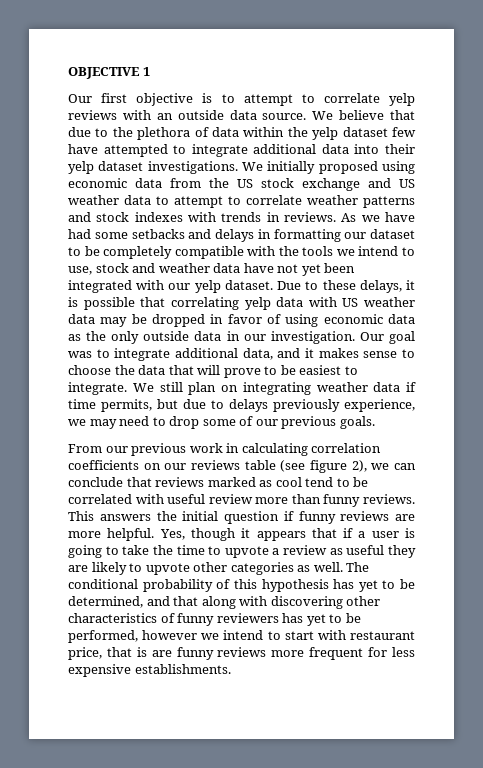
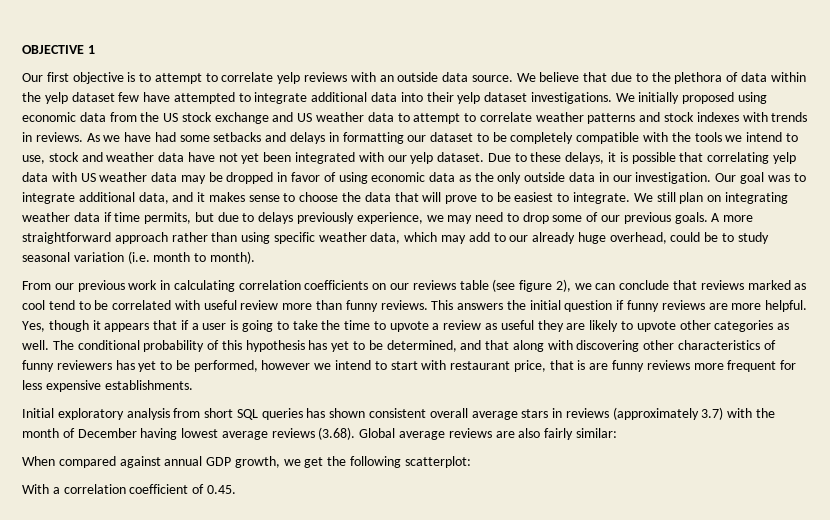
(375, 422) none -> [711,213,754,222] [22,232,769,244] [22,251,255,264] A more straightforward approach rather than using specific weather data, which may add to our already huge overhead, could be to study seasonal variation (i.e. month to month).
(231, 669) none -> [22,407,776,420] [22,427,617,440] [22,456,471,468] [22,484,236,494] // Initial exploratory analysis from short SQL queries has shown consistent overall average stars in reviews (approximately 3.7) with the month of December having lowest average reviews (3.68). Global average reviews are also fairly similar: // When compared against annual GDP growth, we get the following scatterplot: // With a correlation coefficient of 0.45.

